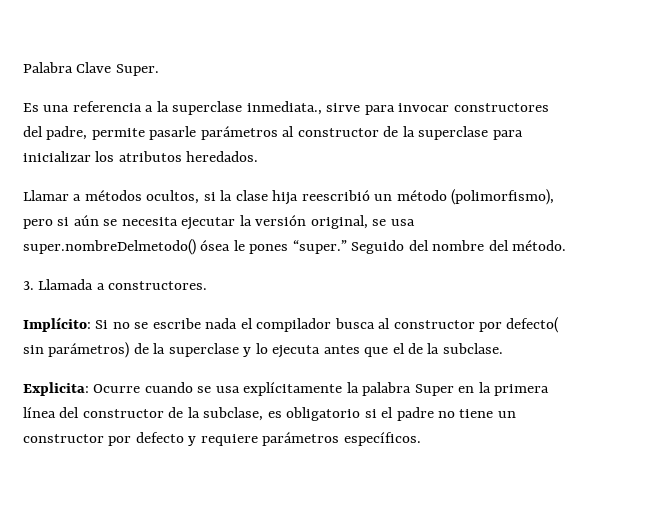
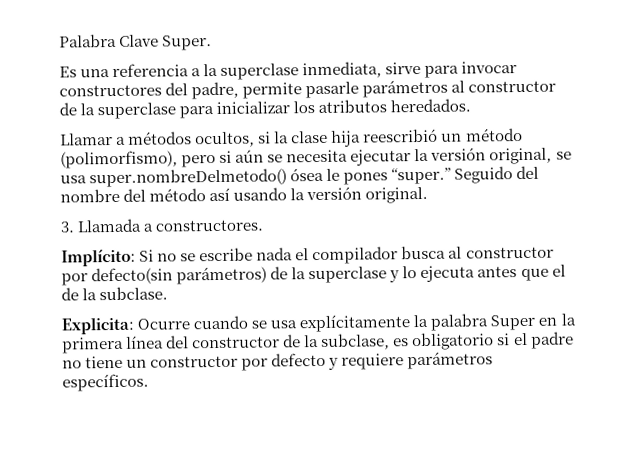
[246,101,322,115] inmediata., -> [302,61,383,79] inmediata,
[512,240,567,251] método. -> [149,186,429,204] método así usando la versión original.
[506,317,560,333] [23,345,44,354] defecto( sin -> [91,267,174,285] defecto(sin

